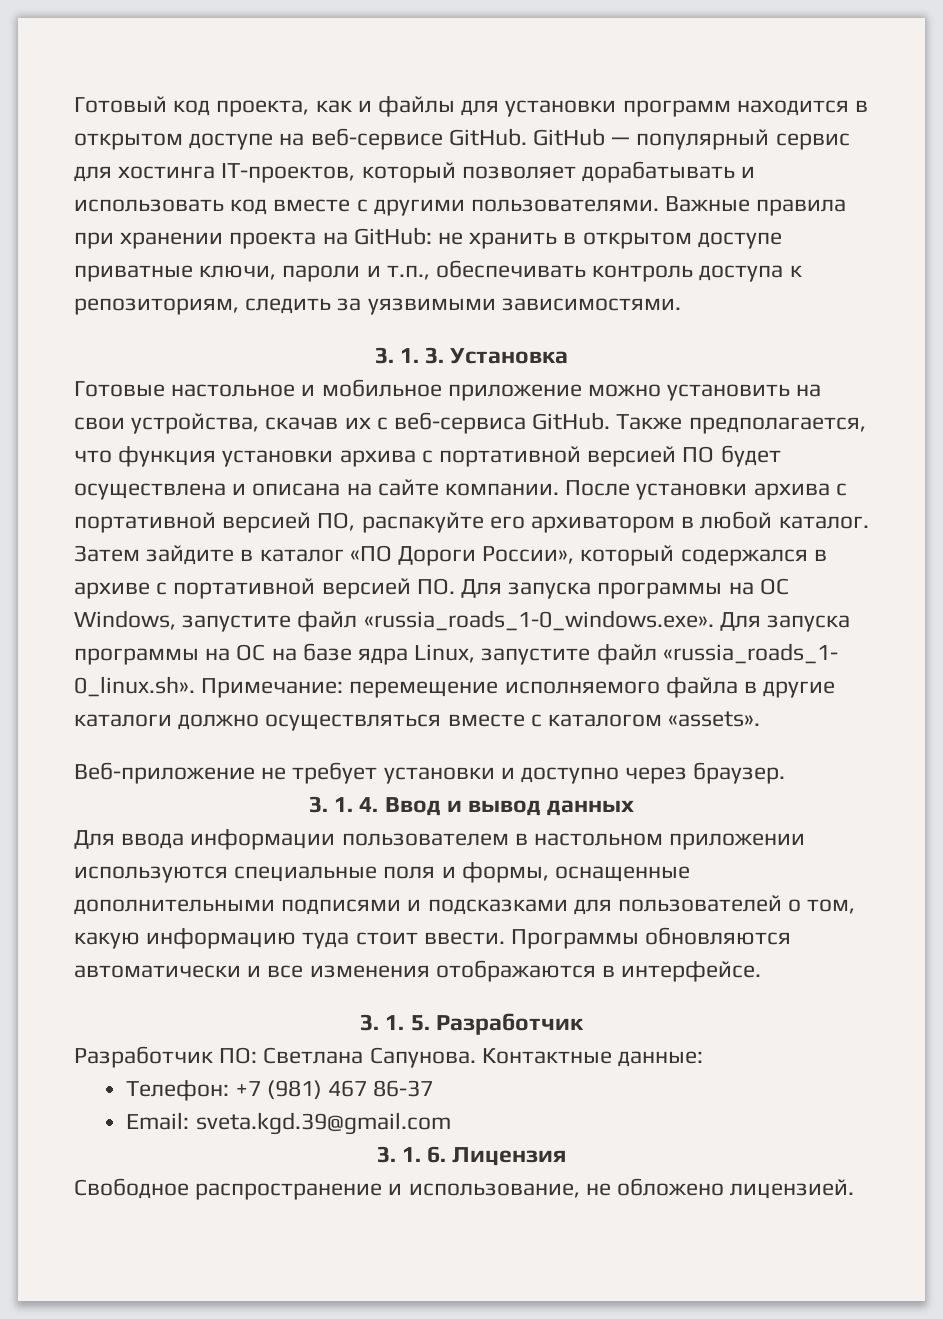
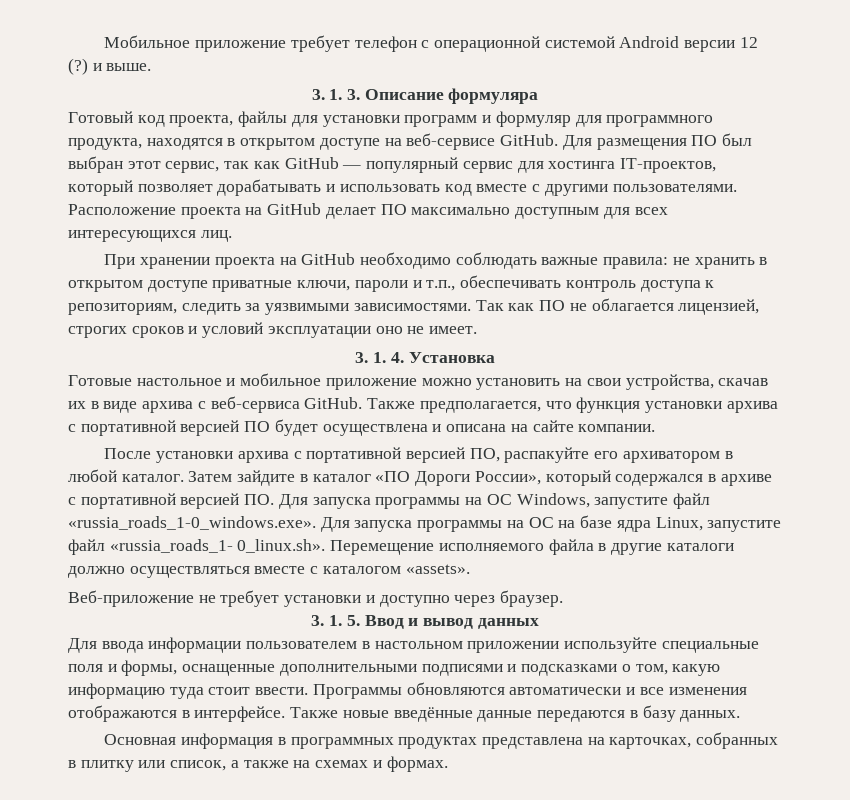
(74, 104) none -> [104,35,758,52] [68,58,152,75] [311,88,539,104] Мобильное приложение требует телефон с операционной системой Android версии 12 (?) и выше. // 3. 1. 3. Описание формуляра //
[315,100,372,113] как и -> (234, 121) none
[736,100,849,116] находится -> [482,111,714,127] [68,138,223,150] и формуляр для программного продукта, находятся
(527, 137) none -> [562,133,752,150] [68,156,280,173] Для размещения ПО был выбран этот сервис, так как
[665,196,847,216] [74,227,432,249] Важные правила при хранении проекта на GitHub: -> [68,203,668,219] [68,230,232,242] [104,252,669,269] Расположение проекта на GitHub делает ПО максимально доступным для всех интересующихся лиц. // При хранении проекта на GitHub необходимо соблюдать важные правила:
[374,347,445,364] // 3. 1. 3. -> [475,298,760,315] [68,322,478,338] [355,352,404,363] Так как ПО не облагается лицензией, строгих сроков и условий эксплуатации оно не имеет. // 3. 1. 4.
(371, 423) none -> [90,401,194,413] в виде архива
(560, 489) none -> (656, 428) //
[201,678,499,698] Примечание: перемещение -> [330,540,435,555] Перемещение
[359,797,379,812] 4. -> [346,615,360,626] 5.
[74,866,228,883] используются -> [564,637,658,653] используйте
[573,895,783,915] для пользователей -> (618, 670) none
[360,1013,584,1035] [74,1046,704,1068] [126,1080,434,1101] [126,1112,451,1135] [376,1146,567,1166] [74,1178,855,1200] // 3. 1. 5. Разработчик // Разработчик ПО: Светлана Сапунова. Контактные данные: // Телефон: +7 (981) 467 86-37 // Email: sveta.kgd.39@gmail.com // 3. 1. 6. Лицензия // Свободное распространение и использование, не обложено лицензией. -> [290,705,741,722] [104,732,779,749] [68,756,448,772] Также новые введённые данные передаются в базу данных. // Основная информация в программных продуктах представлена на карточках, собранных в плитку или список, а также на схемах и формах.

